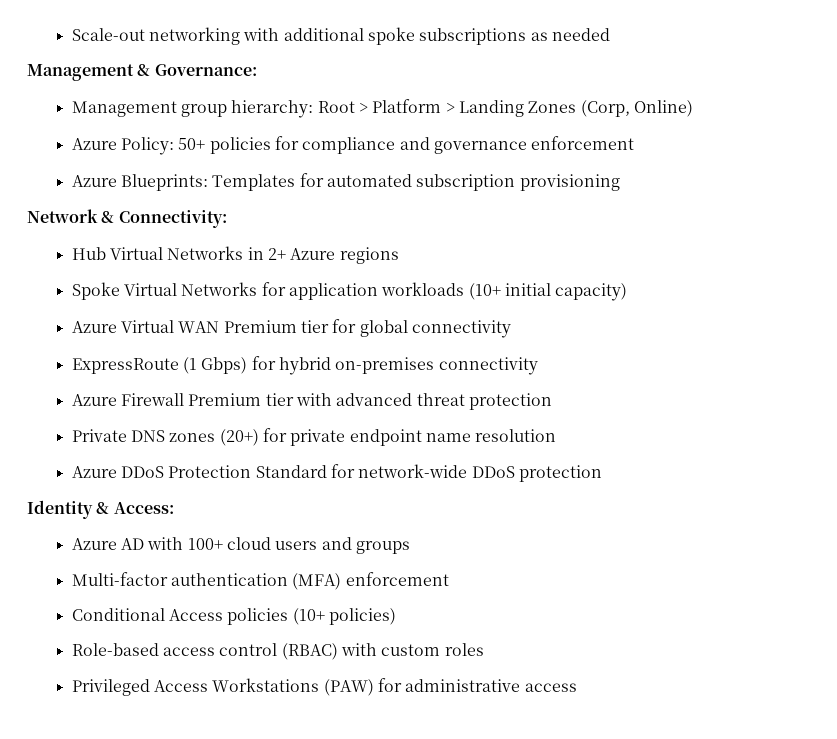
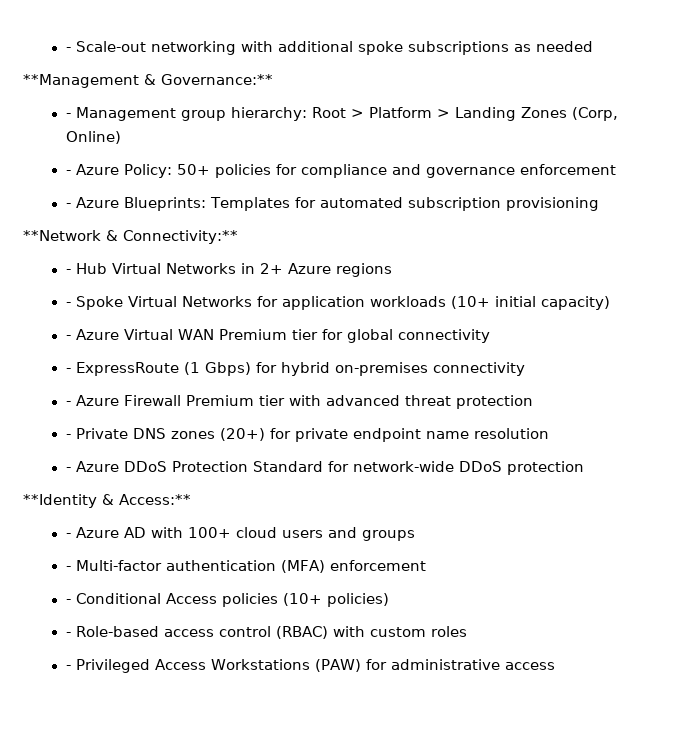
(71, 34) none -> [65,47,71,52] -
[27,64,257,81] Management & Governance: // -> [23,74,273,88] [65,113,71,118] **Management & Governance:** // -
(693, 108) none -> [65,170,71,175] -
(635, 143) none -> [65,203,71,208] -
[27,209,227,228] Network & Connectivity: // -> [23,230,238,244] [65,269,71,274] **Network & Connectivity:** // -
(399, 255) none -> [65,302,71,307] -
(628, 292) none -> [65,335,71,340] -
(511, 329) none -> [65,368,71,373] -
(538, 366) none -> [65,401,71,406] -
(552, 401) none -> [65,434,71,439] -
(557, 435) none -> [65,467,71,472] -
[27,500,174,519] Identity & Access: // -> [23,494,191,508] [65,533,71,538] **Identity & Access:** // -
(410, 547) none -> [65,566,71,571] -
(449, 579) none -> [65,599,71,604] -
(397, 616) none -> [65,632,71,637] -
(484, 649) none -> [65,665,71,670] -

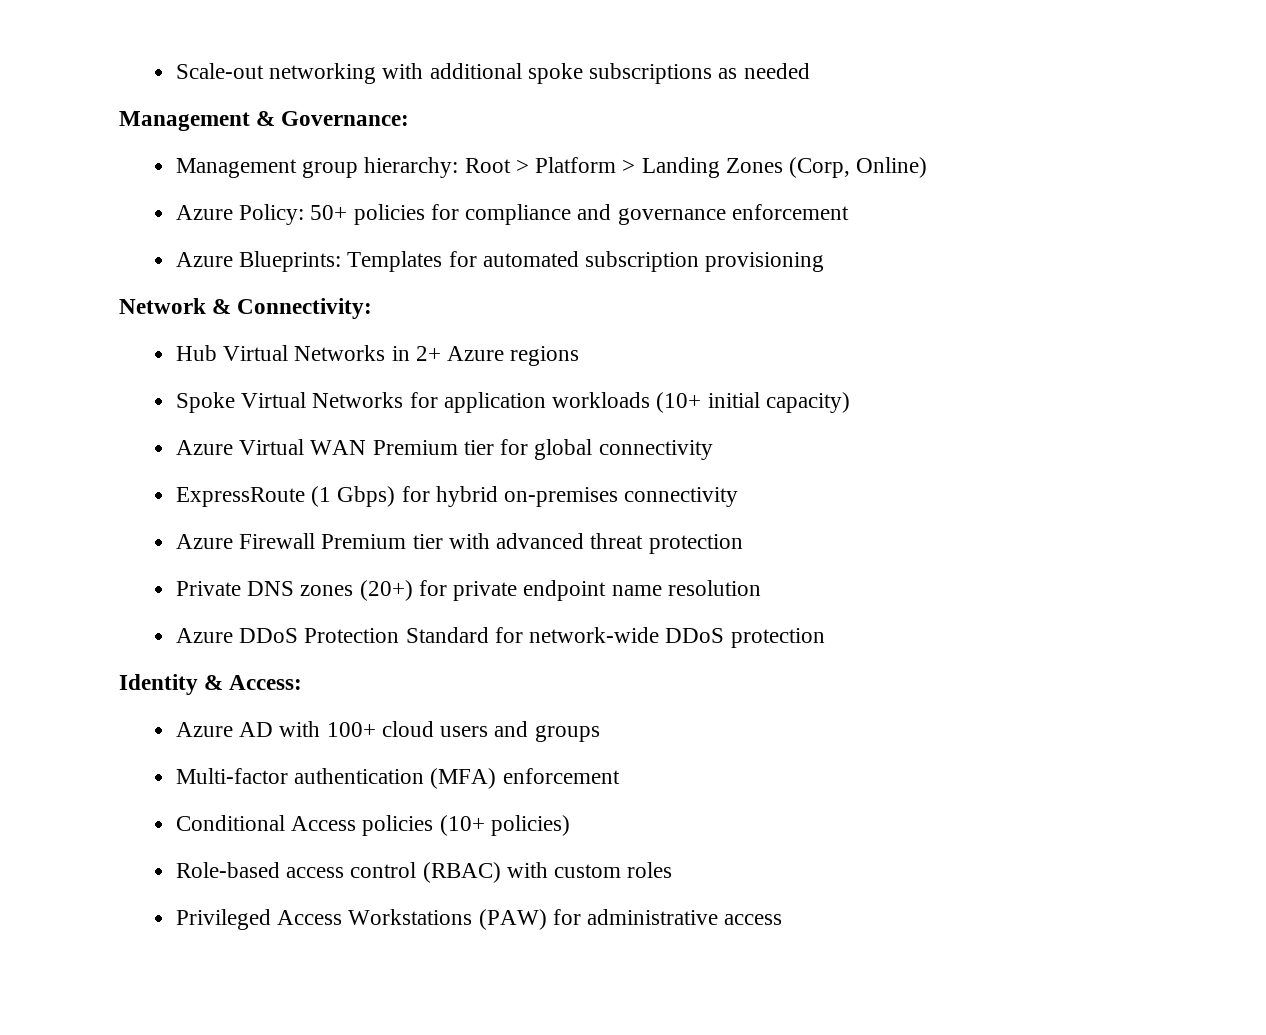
[65,47,71,52] - -> (176, 71) none
[23,74,273,88] [65,113,71,118] **Management & Governance:** // - -> [119,111,410,131] Management & Governance: //
[65,170,71,175] - -> (928, 167) none
[65,203,71,208] - -> (849, 212) none
[23,230,238,244] [65,269,71,274] **Network & Connectivity:** // - -> [119,298,373,319] Network & Connectivity: //
[65,302,71,307] - -> (580, 356) none
[65,335,71,340] - -> (850, 402) none
[65,368,71,373] - -> (713, 450) none
[65,401,71,406] - -> (739, 497) none
[65,434,71,439] - -> (743, 544) none
[65,467,71,472] - -> (761, 588) none
[23,494,191,508] [65,533,71,538] **Identity & Access:** // - -> [119,674,303,695] Identity & Access: //
[65,566,71,571] - -> (600, 733) none
[65,599,71,604] - -> (620, 776) none
[65,632,71,637] - -> (570, 825) none
[65,665,71,670] - -> (673, 870) none

